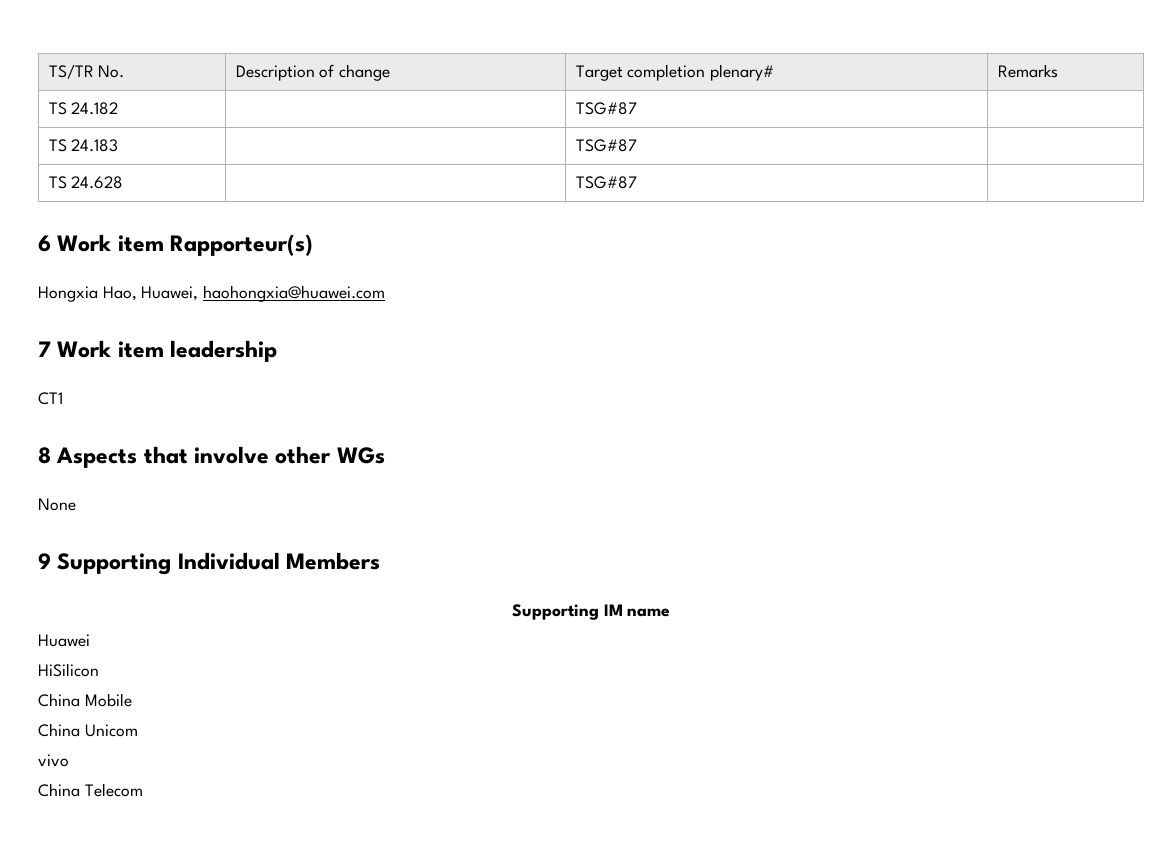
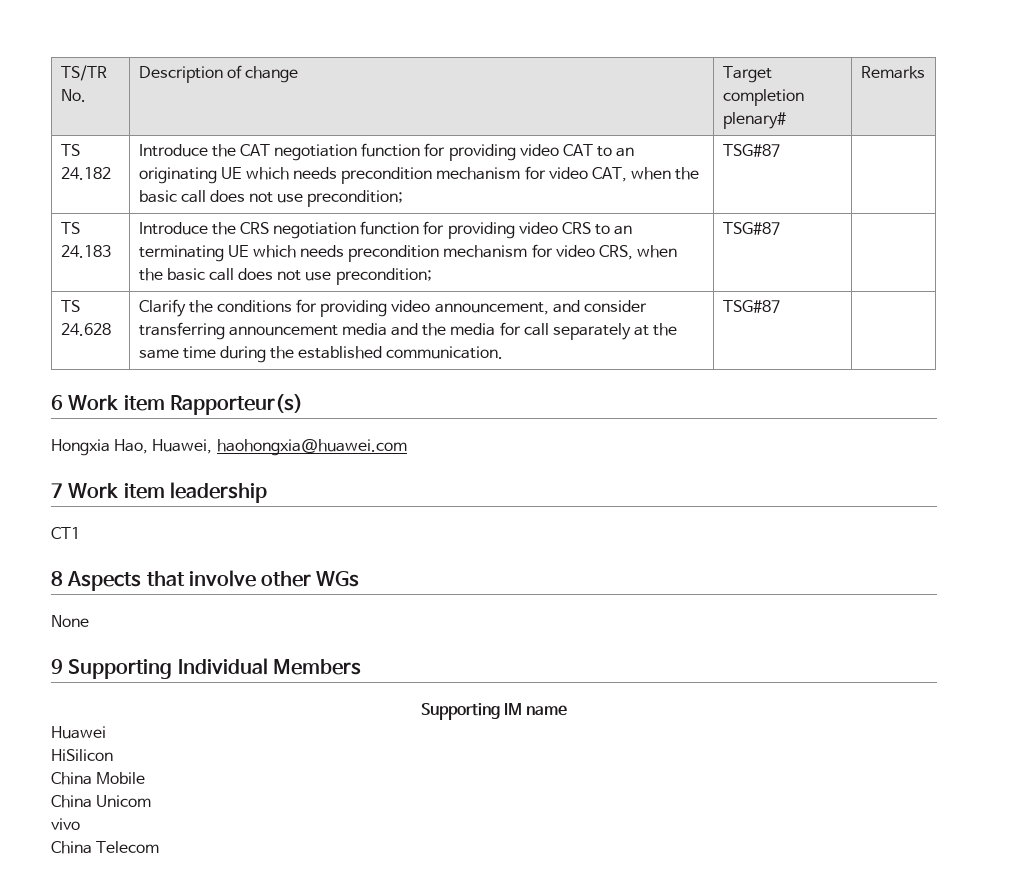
[575,102,637,115] [48,139,119,152] [575,139,637,152] [48,176,124,189] | TSG#87 | // TS 24.183 | | TSG#87 | // TS 24.628 | -> [138,143,635,161] [138,166,700,184] [138,190,404,207] [722,144,780,157] [60,222,80,234] [60,245,111,258] [138,221,633,239] [138,244,678,262] [138,268,432,285] [722,222,780,235] [60,300,80,312] [60,323,111,336] [138,299,648,317] [138,322,678,340] [138,346,504,363] Introduce the CAT negotiation function for providing video CAT to an originating UE which needs precondition mechanism for video CAT, when the basic call does not use precondition; | TSG#87 | // TS 24.183 | Introduce the CRS negotiation function for providing video CRS to an terminating UE which needs precondition mechanism for video CRS, when the basic call does not use precondition; | TSG#87 | // TS 24.628 | Clarify the conditions for providing video announcement, and consider transferring announcement media and the media for call separately at the same time during the established communication.

